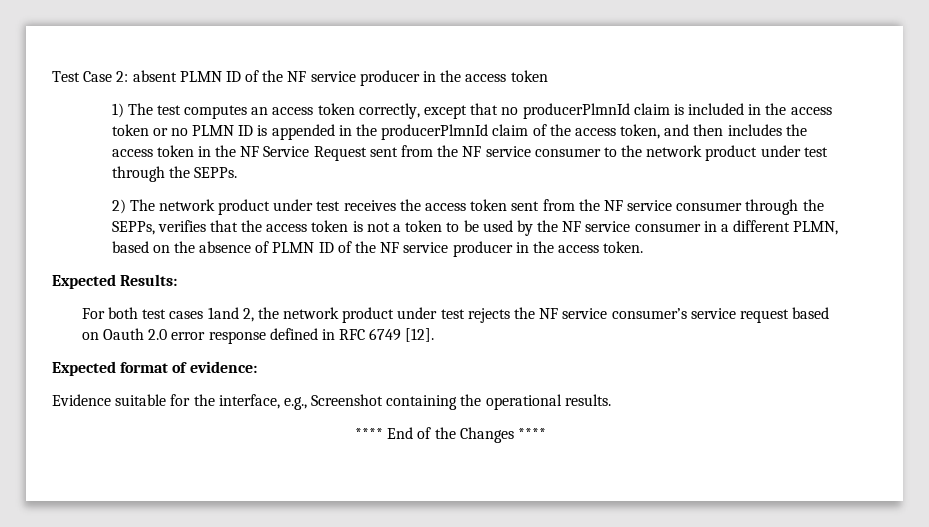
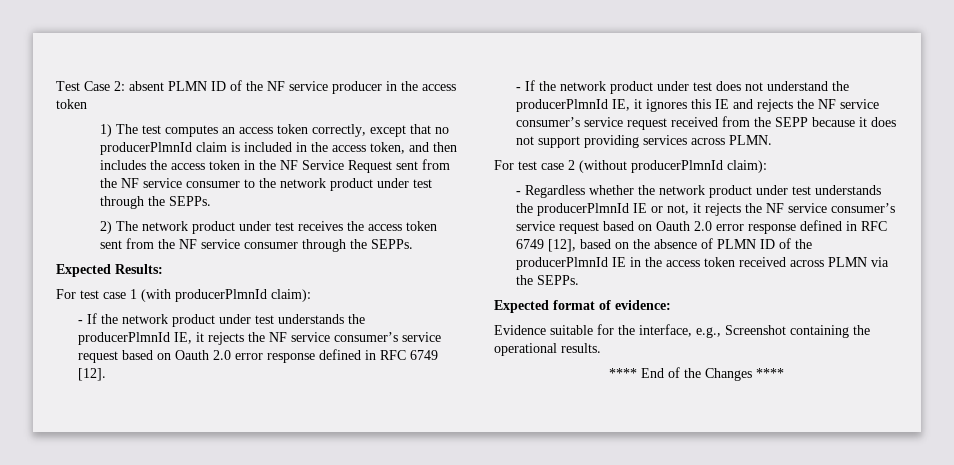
[111,124,616,140] token or no PLMN ID is appended in the producerPlmnId claim of the access -> (366, 148) none
[111,220,839,236] [111,241,644,257] [52,274,178,289] [81,307,465,323] SEPPs, verifies that the access token is not a token to be used by the NF service consumer in a different PLMN, based on the absence of PLMN ID of the NF service producer in the access token. // Expected Results: // For both test cases 1and 2, the network product under test -> [370,239,413,249] [56,264,163,277] [56,289,311,302] [77,313,365,327] [77,332,204,345] SEPPs. // Expected Results: // For test case 1 (with producerPlmnId claim): // - If the network product under test understands the producerPlmnId IE, it
(435, 335) none -> [515,80,849,94] [515,99,879,112] [515,116,896,130] [515,135,772,148] [494,160,767,173] [515,185,881,198] [515,203,895,216] [515,220,887,234] [515,238,812,252] [515,257,889,270] [515,275,579,285] // - If the network product under test does not understand the producerPlmnId IE, it ignores this IE and rejects the NF service consumer’s service request received from the SEPP because it does not support providing services across PLMN. // For test case 2 (without producerPlmnId claim): // - Regardless whether the network product under test understands the producerPlmnId IE or not, it rejects the NF service consumer’s service request based on Oauth 2.0 error response defined in RFC 6749 [12], based on the absence of PLMN ID of the producerPlmnId IE in the access token received across PLMN via the SEPPs.

